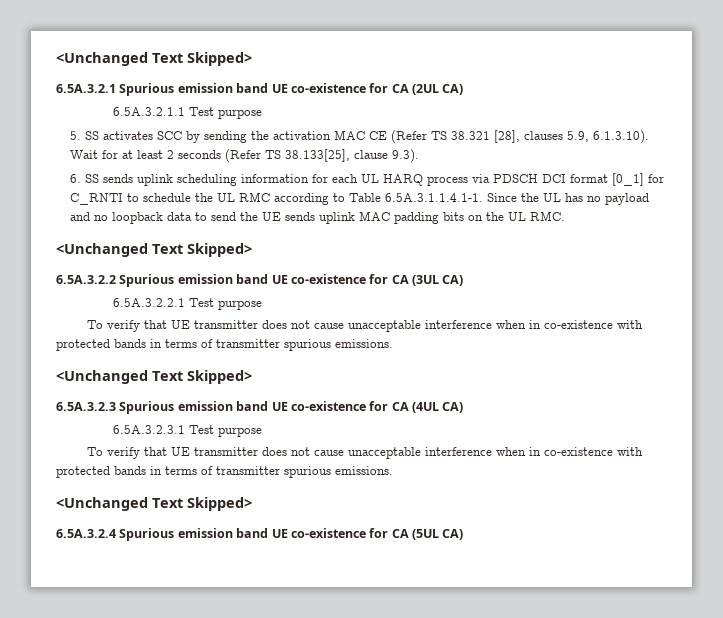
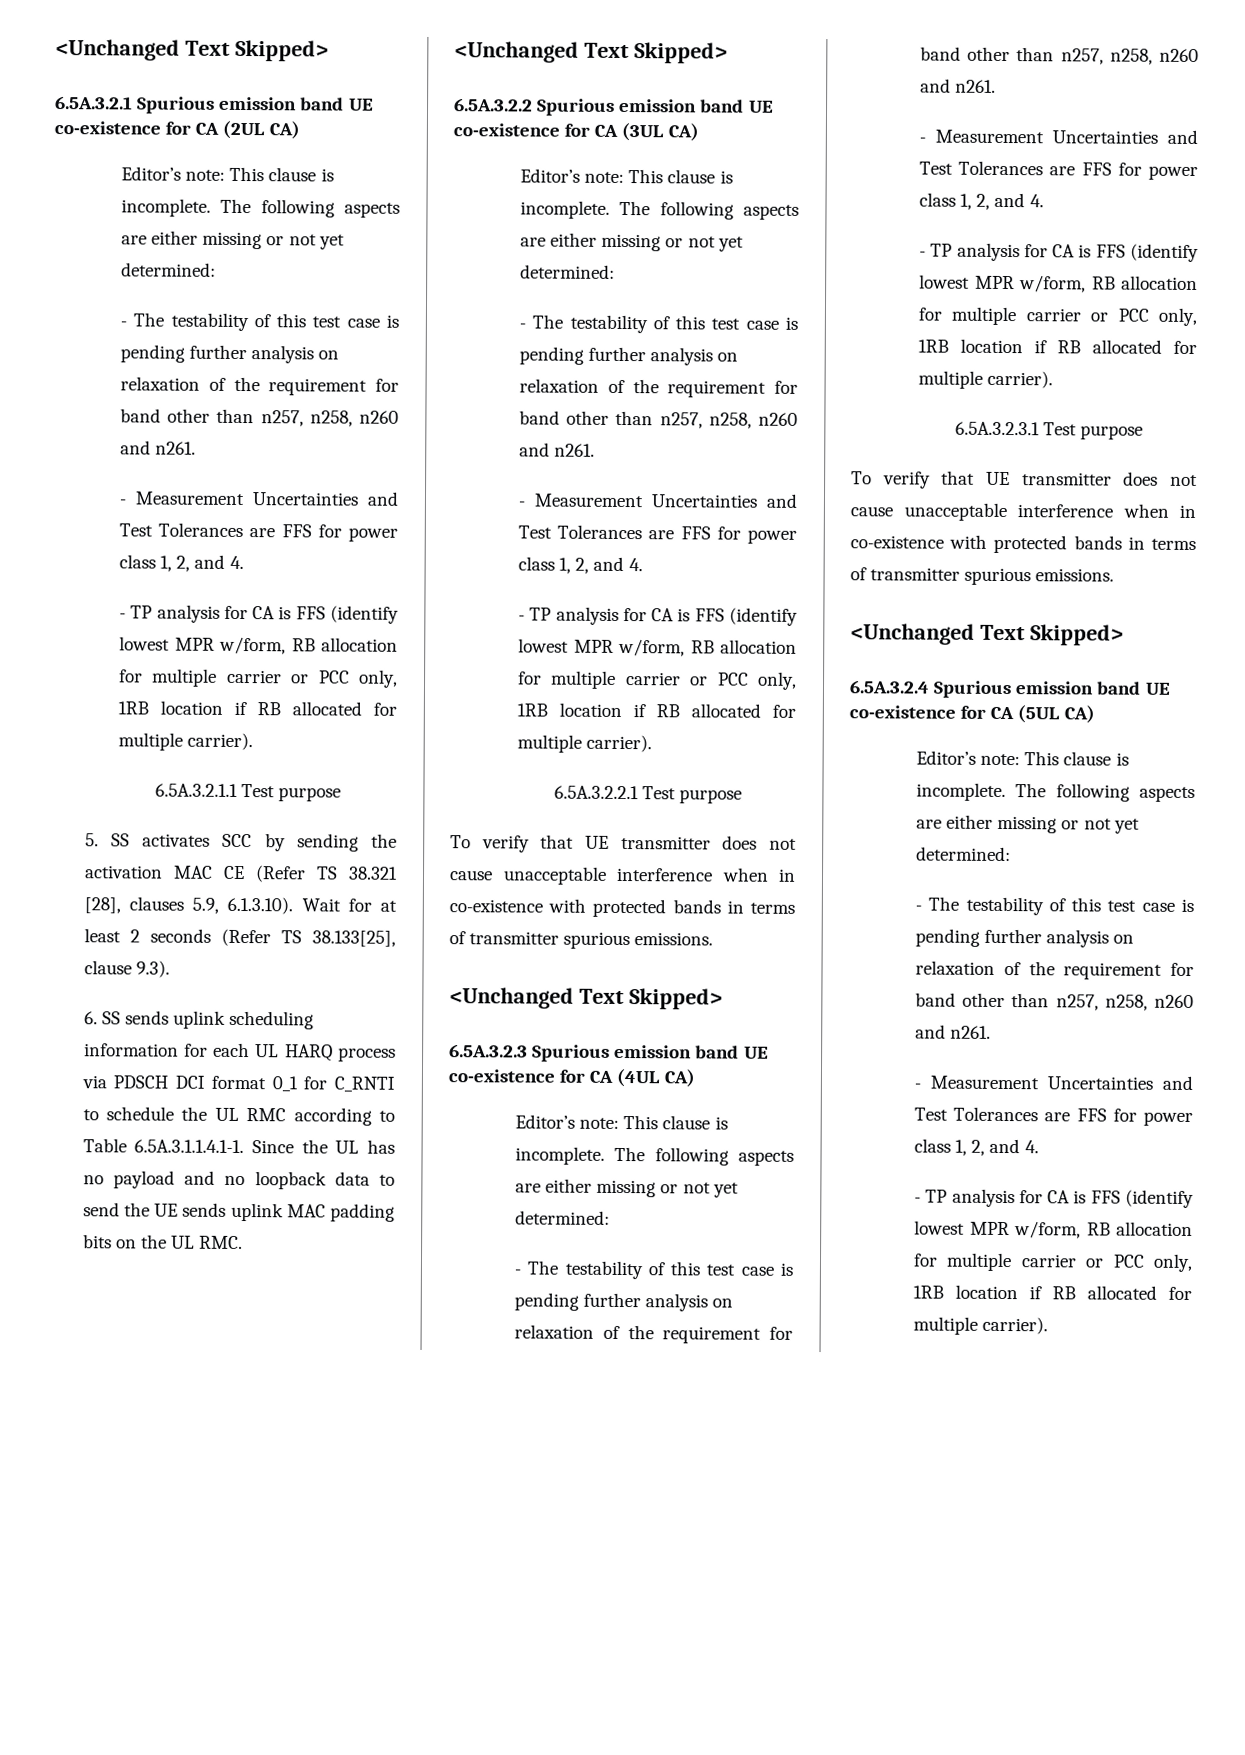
(464, 89) none -> [121,166,334,182] [121,198,401,218] [121,230,345,250] [121,262,217,277] [120,312,399,332] [120,344,340,364] [120,376,400,396] [120,408,399,427] [120,440,197,455] [119,491,399,506] [119,522,398,542] [119,554,244,572] [119,604,399,624] [119,636,399,655] [119,668,398,688] [118,700,398,716] [118,732,254,751] // Editor’s note: This clause is incomplete. The following aspects are either missing or not yet determined: // - The testability of this test case is pending further analysis on relaxation of the requirement for band other than n257, n258, n260 and n261. // - Measurement Uncertainties and Test Tolerances are FFS for power class 1, 2, and 4. // - TP analysis for CA is FFS (identify lowest MPR w/form, RB allocation for multiple carrier or PCC only, 1RB location if RB allocated for multiple carrier).
[612,173,645,186] [0_1] -> [271,1076,298,1092] 0_1
(464, 280) none -> [520,168,733,184] [520,200,799,220] [520,232,744,252] [520,264,616,279] [519,314,798,334] [519,346,739,366] [519,378,798,398] [519,410,798,429] [519,442,596,457] [518,493,798,508] [518,524,797,544] [518,556,643,574] [518,606,798,626] [518,638,797,657] [518,670,797,690] [517,702,796,718] [517,734,653,753] // Editor’s note: This clause is incomplete. The following aspects are either missing or not yet determined: // - The testability of this test case is pending further analysis on relaxation of the requirement for band other than n257, n258, n260 and n261. // - Measurement Uncertainties and Test Tolerances are FFS for power class 1, 2, and 4. // - TP analysis for CA is FFS (identify lowest MPR w/form, RB allocation for multiple carrier or PCC only, 1RB location if RB allocated for multiple carrier).
(464, 407) none -> [515,1114,728,1130] [515,1146,794,1166] [515,1178,739,1198] [515,1210,611,1225] [514,1260,793,1280] [514,1292,734,1312] [514,1324,793,1344] [920,46,1199,65] [920,78,997,93] [919,129,1198,145] [919,160,1198,181] [919,192,1044,210] [919,242,1199,263] [919,274,1198,293] [918,306,1197,326] [918,338,1197,354] [918,370,1054,389] // Editor’s note: This clause is incomplete. The following aspects are either missing or not yet determined: // - The testability of this test case is pending further analysis on relaxation of the requirement for band other than n257, n258, n260 and n261. // - Measurement Uncertainties and Test Tolerances are FFS for power class 1, 2, and 4. // - TP analysis for CA is FFS (identify lowest MPR w/form, RB allocation for multiple carrier or PCC only, 1RB location if RB allocated for multiple carrier).
(464, 534) none -> [916,750,1129,766] [916,782,1195,802] [916,814,1140,834] [916,846,1012,862] [915,896,1194,916] [915,928,1135,948] [915,960,1194,980] [915,992,1194,1011] [915,1024,992,1039] [914,1075,1193,1090] [914,1106,1193,1126] [914,1138,1039,1156] [914,1188,1194,1208] [914,1220,1193,1239] [913,1252,1193,1272] [913,1284,1192,1300] [913,1316,1049,1335] // Editor’s note: This clause is incomplete. The following aspects are either missing or not yet determined: // - The testability of this test case is pending further analysis on relaxation of the requirement for band other than n257, n258, n260 and n261. // - Measurement Uncertainties and Test Tolerances are FFS for power class 1, 2, and 4. // - TP analysis for CA is FFS (identify lowest MPR w/form, RB allocation for multiple carrier or PCC only, 1RB location if RB allocated for multiple carrier).

